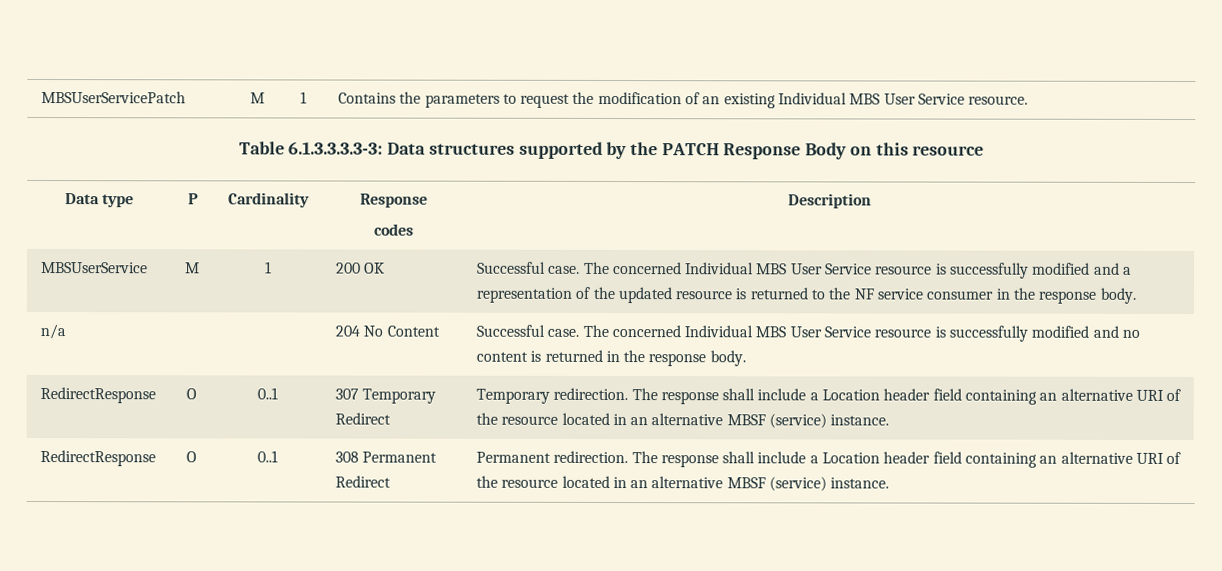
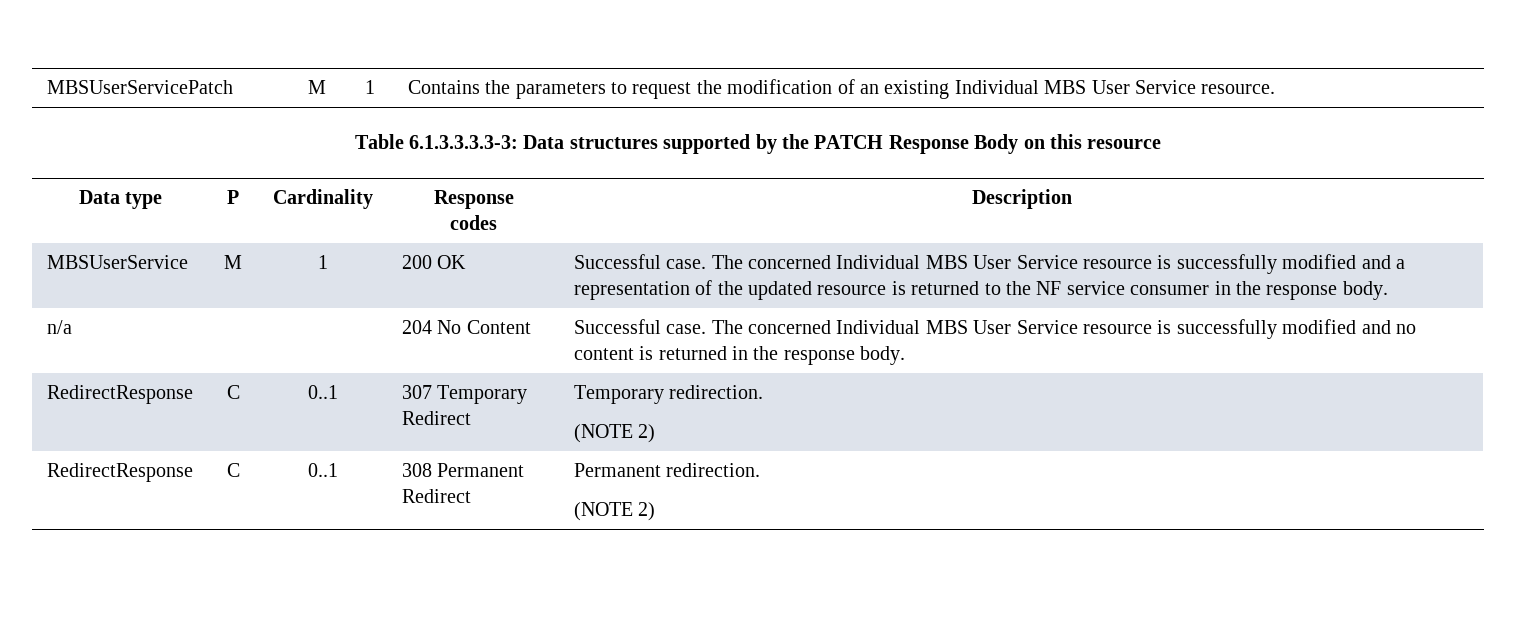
[186,388,197,400] O -> [226,385,240,399] C
[631,388,1182,405] [475,412,890,429] [39,450,156,467] [186,451,197,463] The response shall include a Location header field containing an alternative URI of the resource located in an alternative MBSF (service) instance. // RedirectResponse | O -> [573,424,656,443] [46,463,193,482] [226,463,240,477] // (NOTE 2) // RedirectResponse | C
[631,451,1182,468] [475,475,890,492] The response shall include a Location header field containing an alternative URI of the resource located in an alternative MBSF (service) instance. -> [573,502,656,521] // (NOTE 2)

